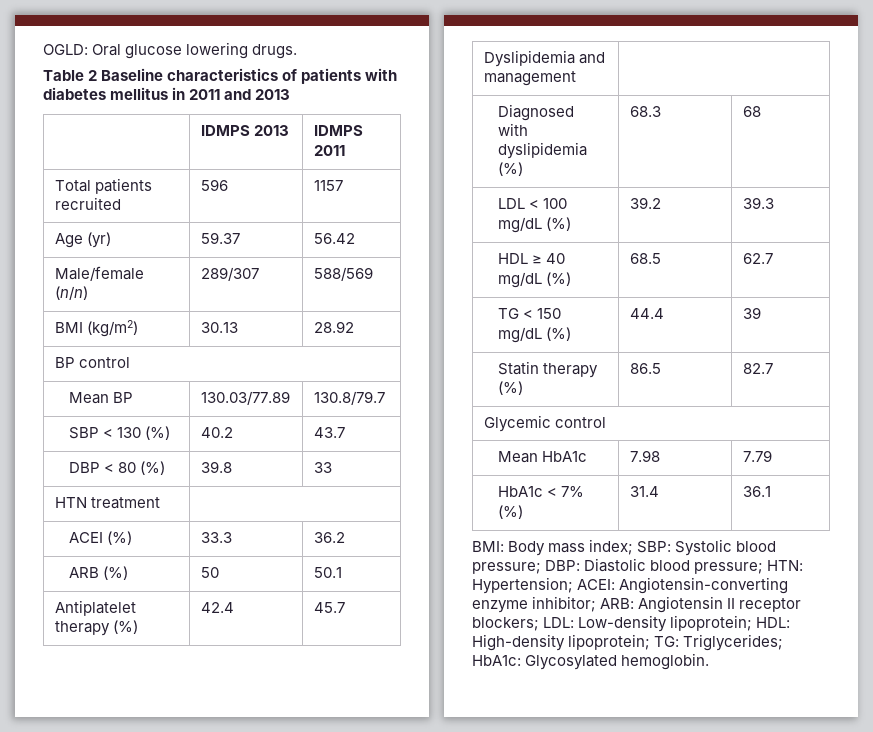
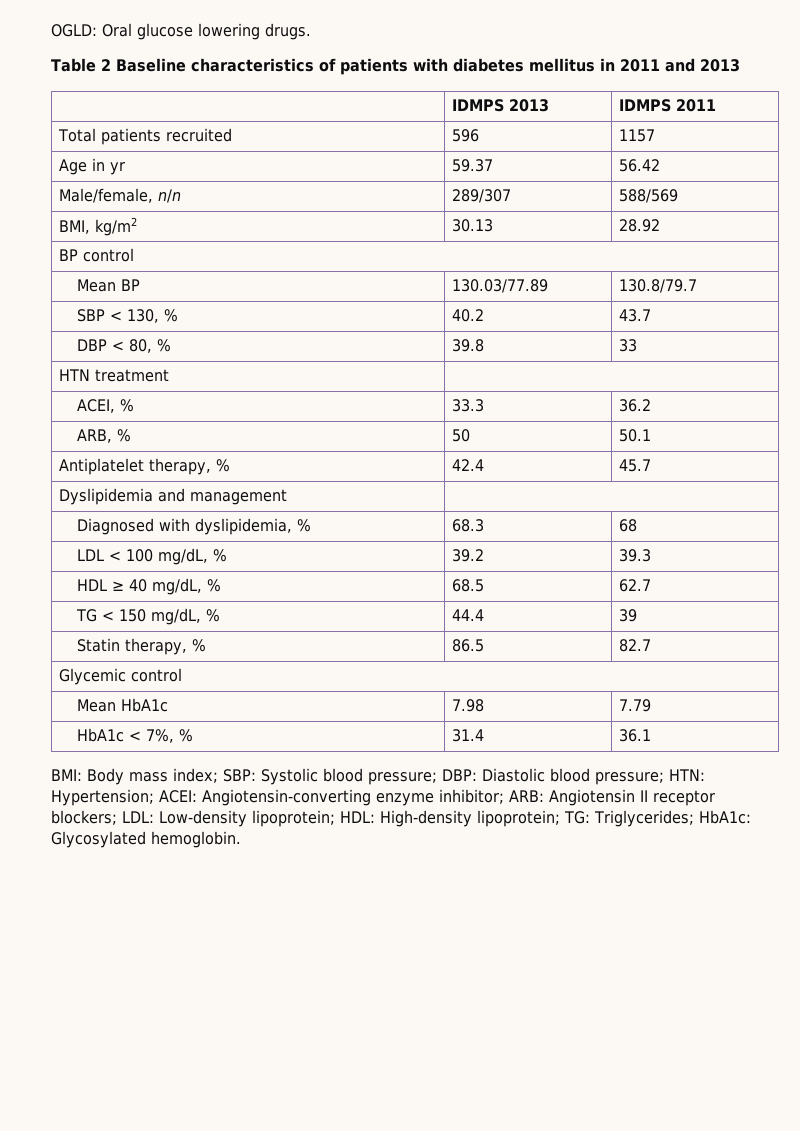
[86,232,111,248] (yr) -> [92,158,126,175] in yr
[54,266,144,281] [54,286,88,300] Male/female (n/n) -> [59,188,182,203] Male/female, n/n
[54,320,138,337] BMI (kg/m2) -> [59,217,138,236] BMI, kg/m2
[117,426,171,440] 130 (%) -> [126,309,178,323] 130, %
[118,461,166,475] 80 (%) -> [128,339,171,353] 80, %
[69,531,133,545] ACEI (%) -> [76,399,134,413] ACEI, %
[69,566,129,580] ARB (%) -> [76,429,131,443] ARB, %
[54,620,138,636] therapy (%) -> [149,458,231,475] therapy, %
[498,142,588,159] [498,162,524,176] dyslipidemia (%) -> [194,518,311,535] dyslipidemia, %
[498,217,572,233] mg/dL (%) -> [157,548,227,565] mg/dL, %
[498,272,572,288] mg/dL (%) -> [151,578,221,595] mg/dL, %
[498,327,572,343] mg/dL (%) -> [150,608,220,625] mg/dL, %
[543,363,599,378] [498,381,524,395] therapy (%) -> [124,638,206,655] therapy, %
[561,486,585,497] [498,505,524,519] 7% (%) -> [145,729,193,743] 7%, %

